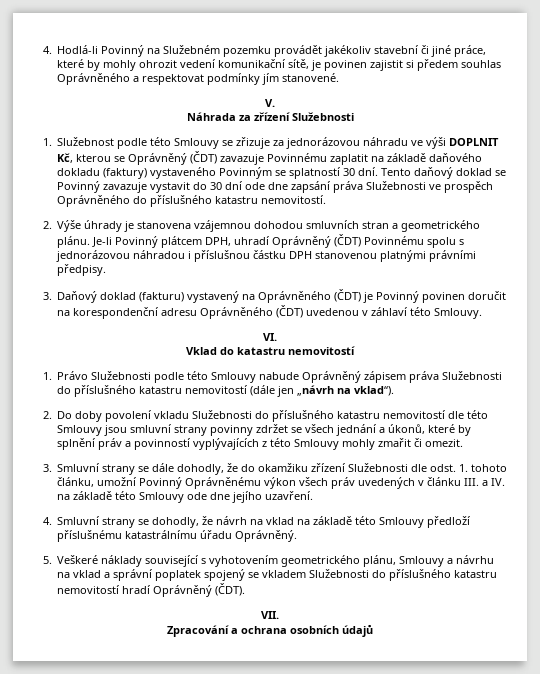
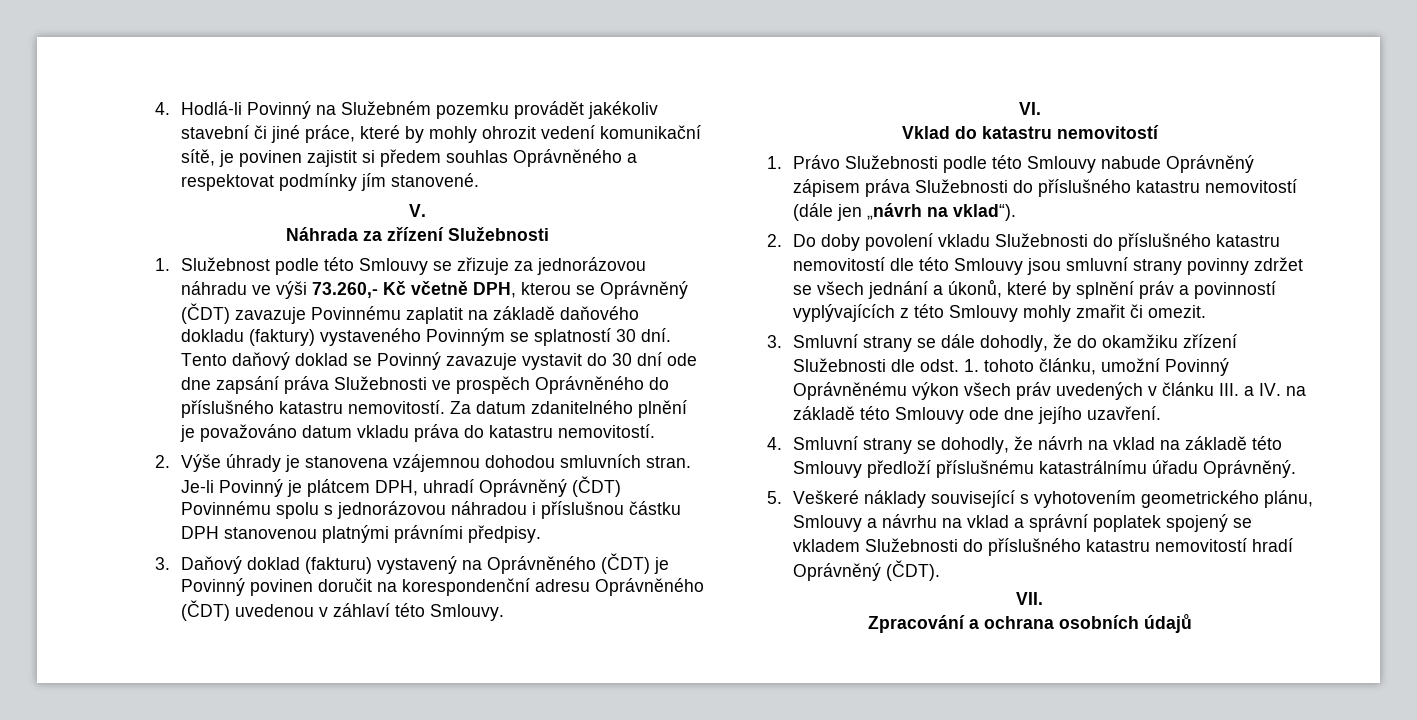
[449,138,500,146] [57,153,74,163] DOPLNIT Kč, -> [312,281,517,298] 73.260,- Kč včetně DPH,
(327, 199) none -> [450,400,688,418] [180,424,656,442] Za datum zdanitelného plnění je považováno datum vkladu práva do katastru nemovitostí.
[362,220,481,232] [57,236,91,248] stran a geometrického plánu. -> [646,456,692,468] stran.
(159, 242) none -> [287,480,303,497] je

